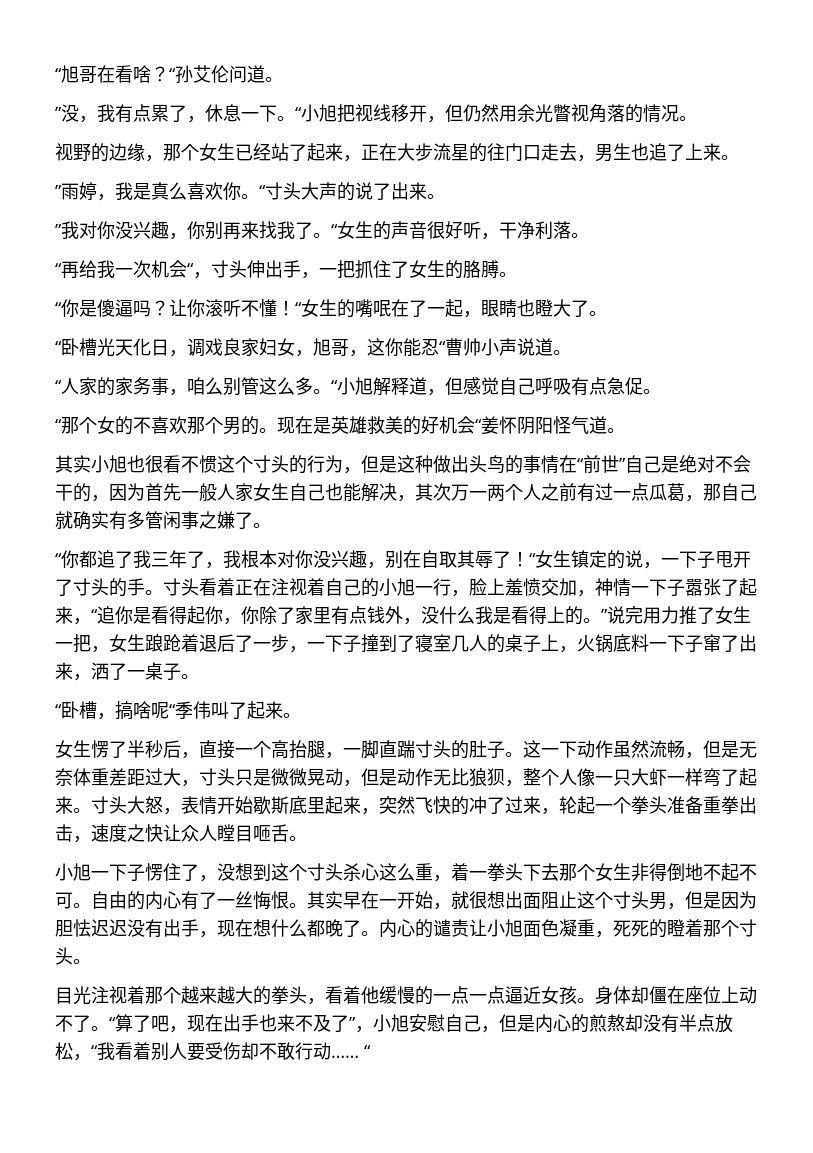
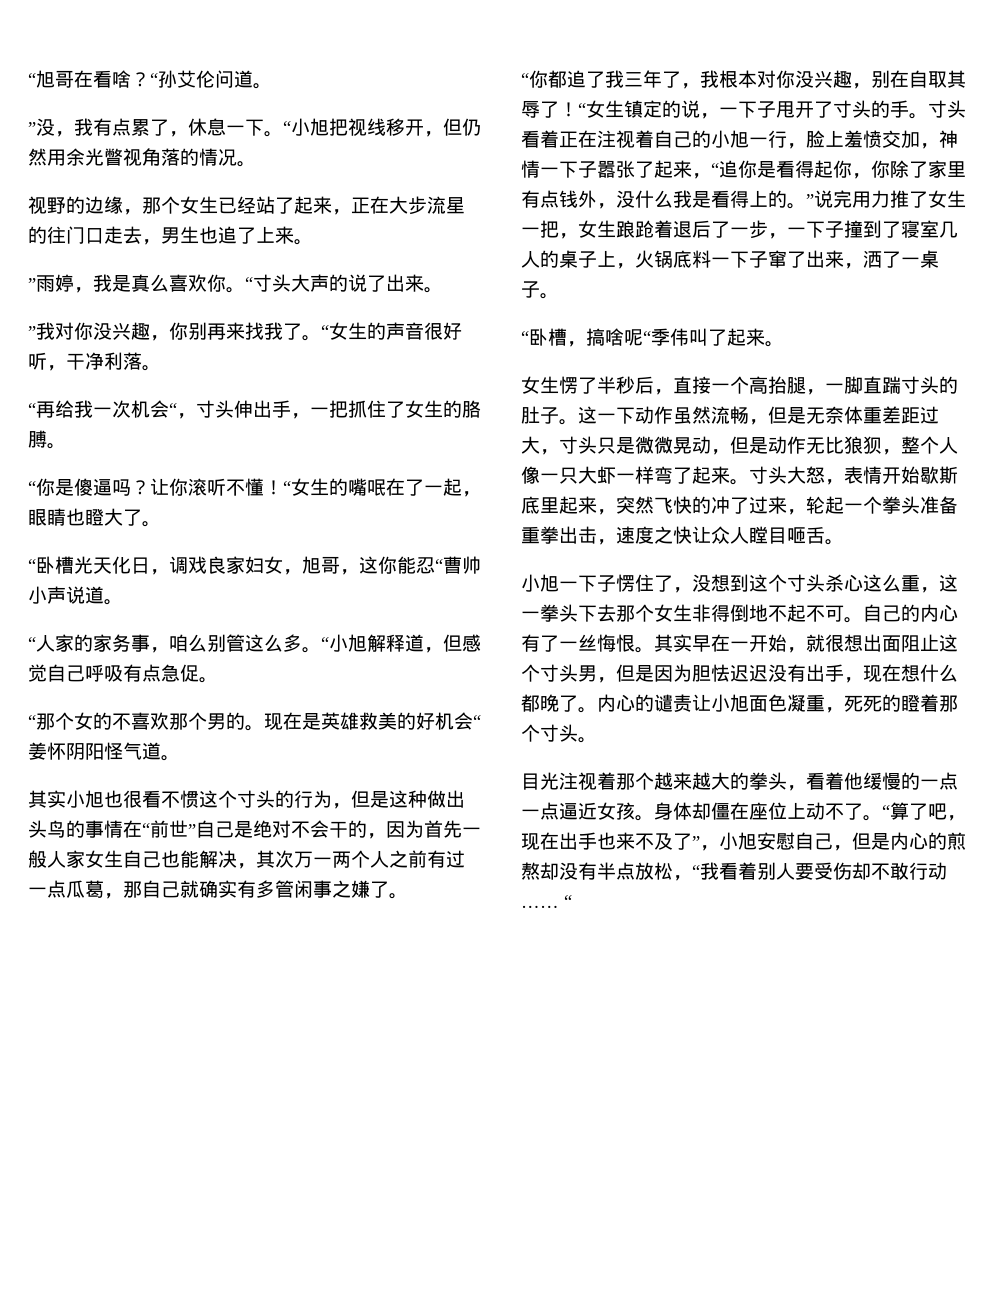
[451,863,469,881] 着 -> [939,574,958,592] 这
[109,891,127,909] 由 -> [882,605,901,622] 己

